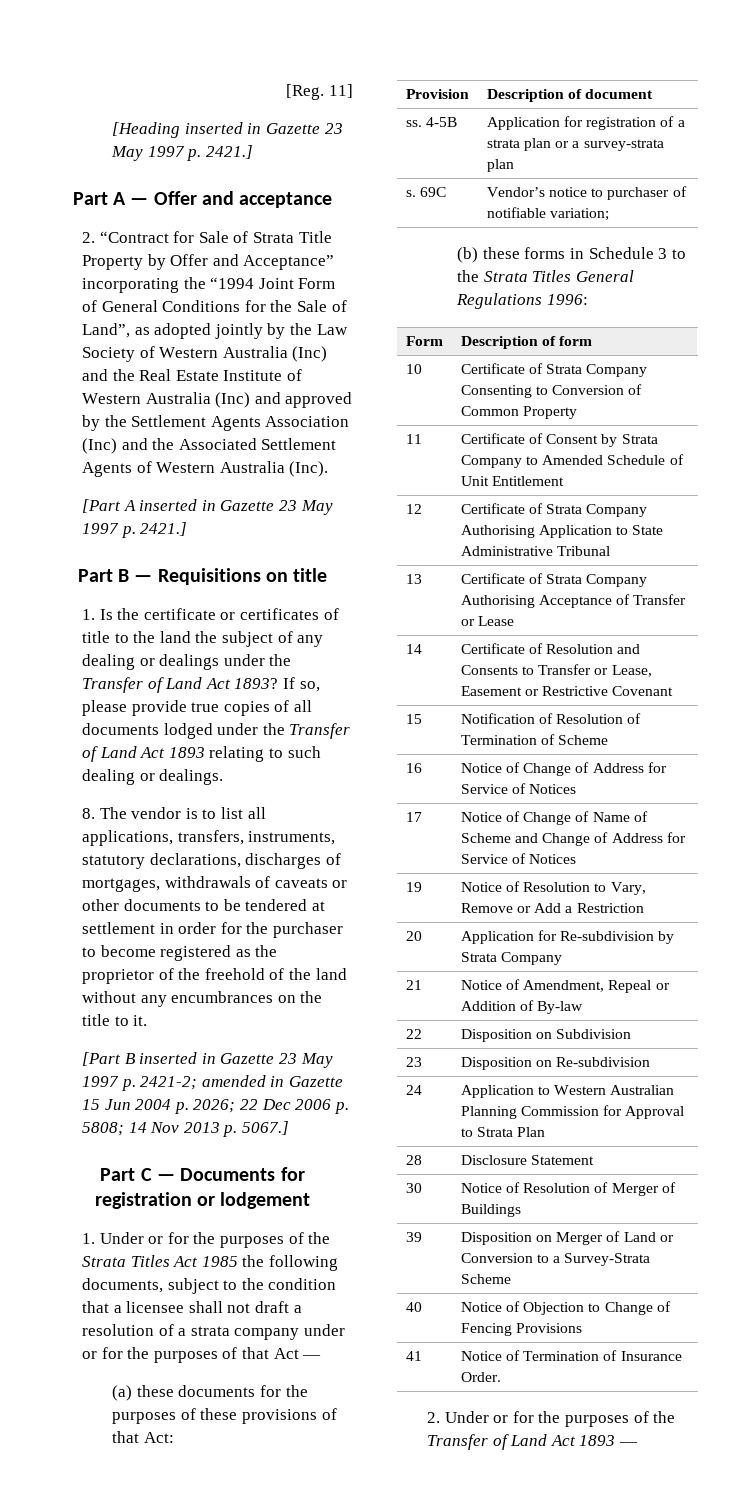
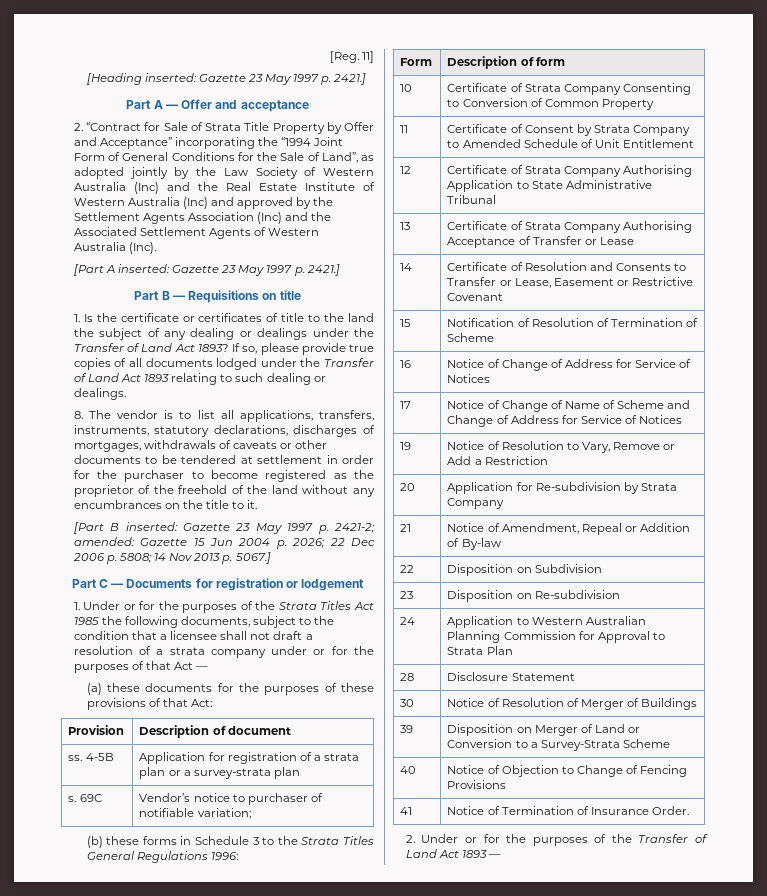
[184,122,262,134] inserted in -> [144,73,197,82] inserted:
[139,499,216,511] inserted in -> [118,264,171,273] inserted:
[139,1052,216,1064] inserted in -> [125,522,178,531] inserted:
[201,1075,285,1087] amended in -> [73,537,135,546] amended:

